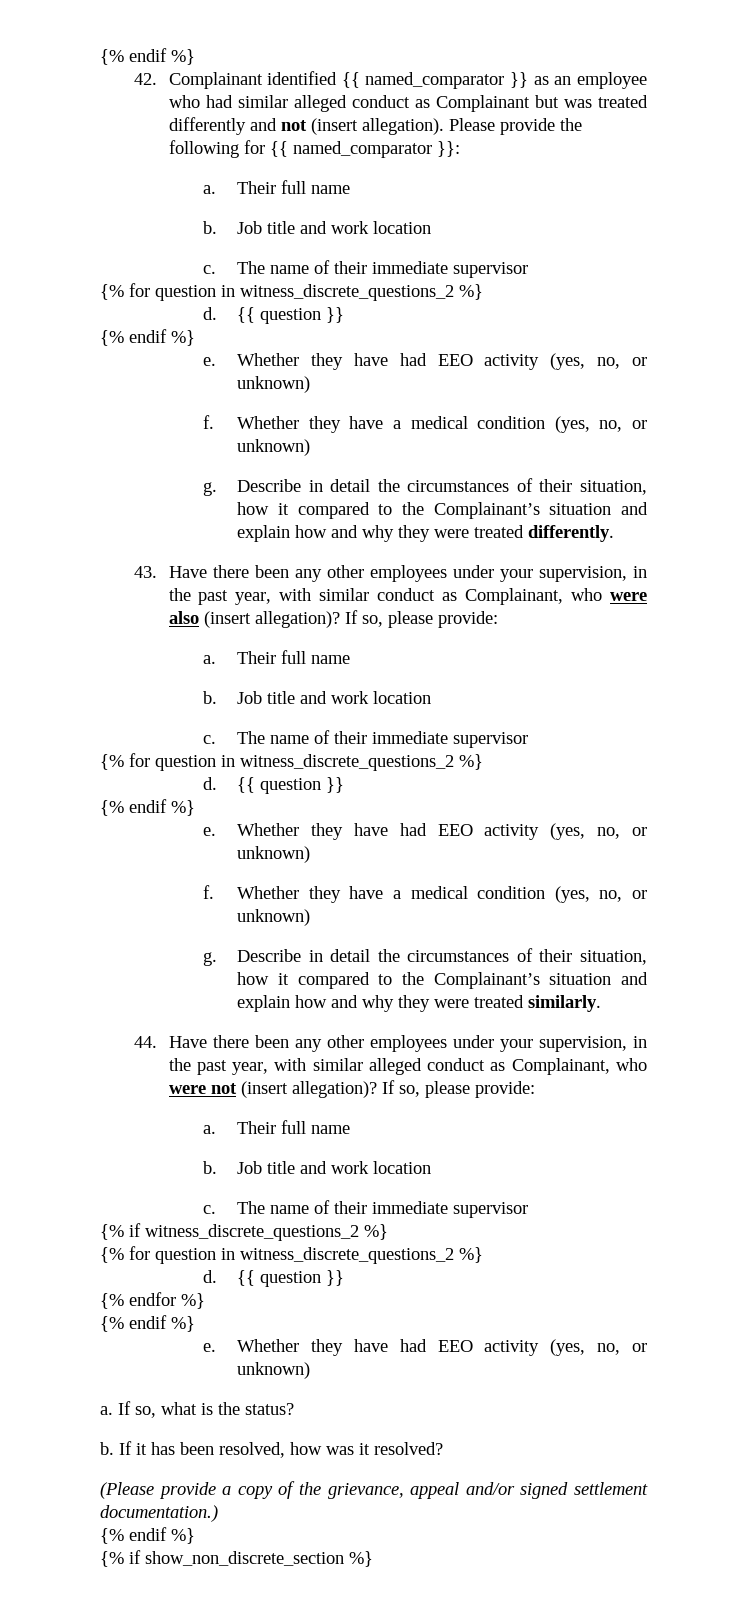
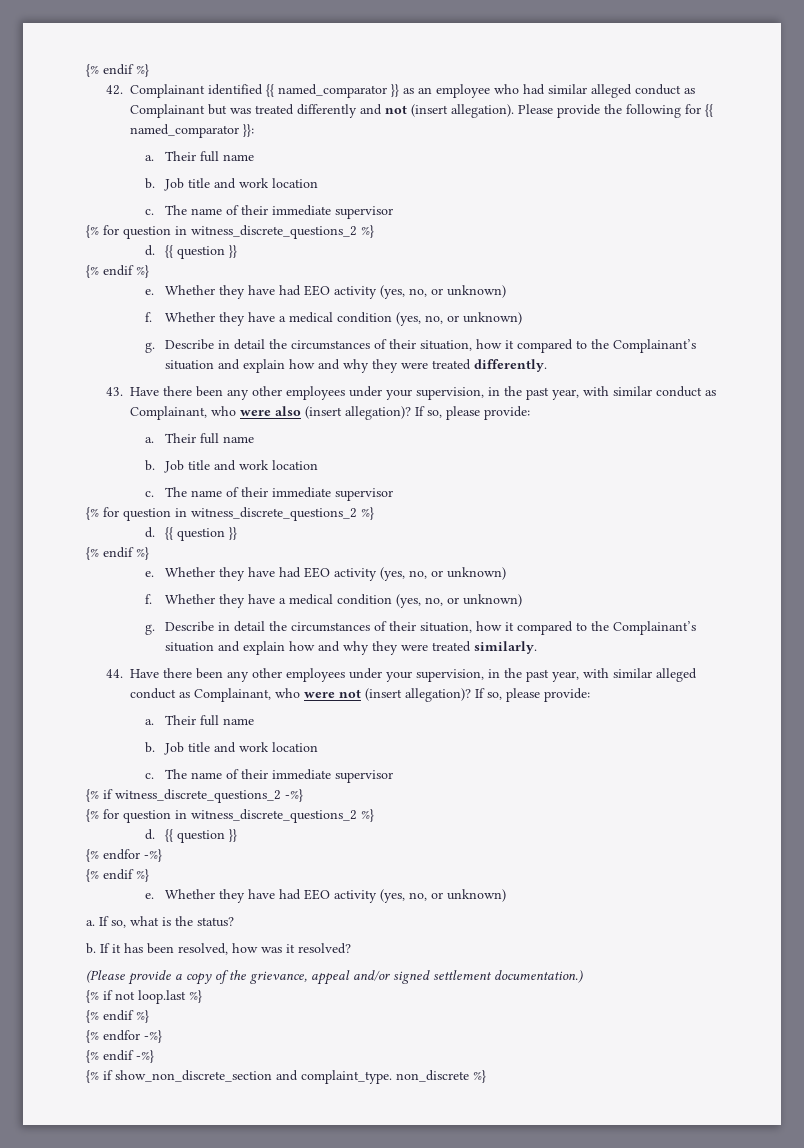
[364,1224,388,1240] %} -> [285,789,303,802] -%}
[181,1293,205,1309] %} -> [144,849,162,862] -%}
[129,1527,195,1544] endif %} -> [103,990,202,1004] [86,1010,149,1023] [86,1030,162,1043] [86,1050,154,1063] if not loop.last %} // {% endif %} // {% endfor -%} // {% endif -%}
(344, 1558) none -> [276,1070,469,1084] and complaint_type. non_discrete

